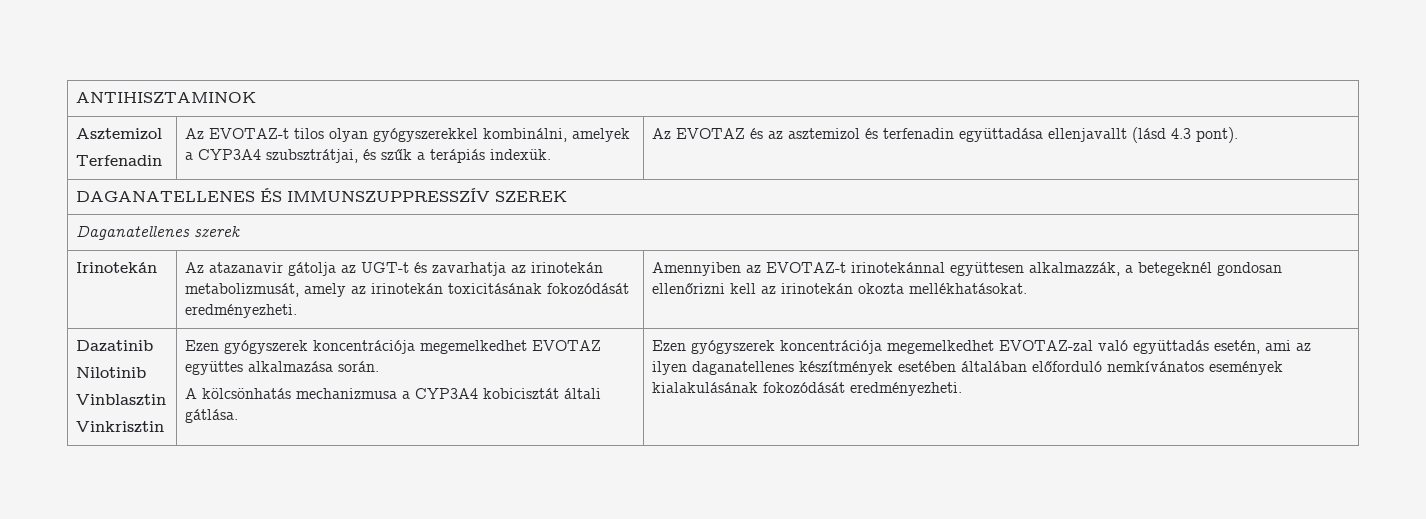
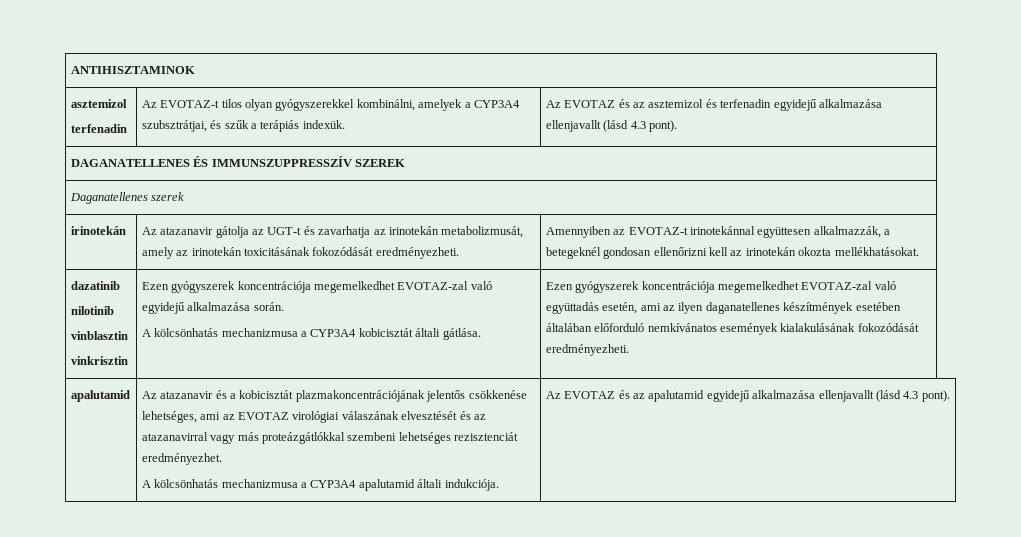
[76,128,163,140] [76,155,163,166] Asztemizol // Terfenadin -> [70,99,127,108] [70,124,127,133] asztemizol // terfenadin
[959,128,1044,142] együttadása -> [773,99,882,111] egyidejű alkalmazása
[76,262,158,273] Irinotekán -> [70,226,126,235] irinotekán
[76,340,154,352] [76,367,147,378] [76,394,167,406] [76,421,165,433] [185,340,602,354] [185,361,244,375] Dazatinib // Nilotinib // Vinblasztin // Vinkrisztin | Ezen gyógyszerek koncentrációja megemelkedhet EVOTAZ együttes -> [70,281,120,290] [70,306,114,315] [70,331,128,340] [70,356,128,365] [141,281,492,293] [141,302,185,314] dazatinib // nilotinib // vinblasztin // vinkrisztin | Ezen gyógyszerek koncentrációja megemelkedhet EVOTAZ-zal való egyidejű
(963, 389) none -> [70,390,130,402] [141,390,527,402] [141,411,486,423] [141,432,519,444] [141,453,222,465] [141,479,499,491] [545,390,950,402] // apalutamid | Az atazanavir és a kobicisztát plazmakoncentrációjának jelentős csökkenése lehetséges, ami az EVOTAZ virológiai válaszának elvesztését és az atazanavirral vagy más proteázgátlókkal szembeni lehetséges rezisztenciát eredményezhet. // A kölcsönhatás mechanizmusa a CYP3A4 apalutamid általi indukciója. | Az EVOTAZ és az apalutamid egyidejű alkalmazása ellenjavallt (lásd 4.3 pont).

